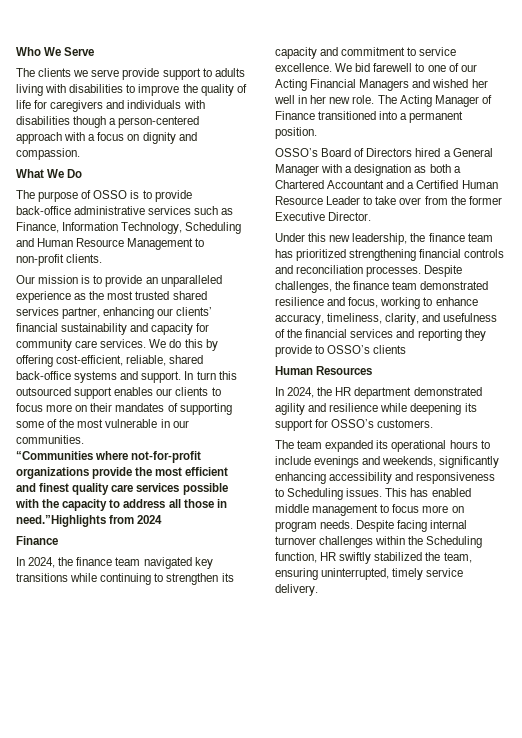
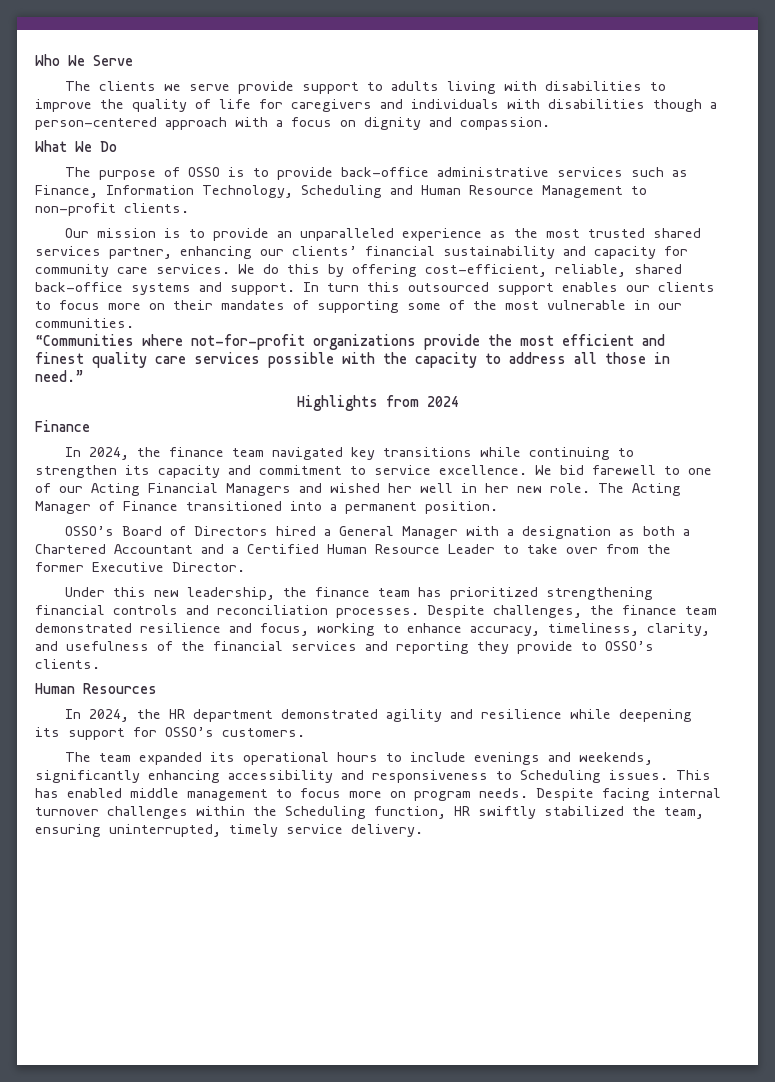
[16,515,106,527] need.”Highlights -> [35,370,84,382] [297,395,378,411] need.” // Highlights
[373,345,407,354] clients -> [35,659,100,669] clients.

